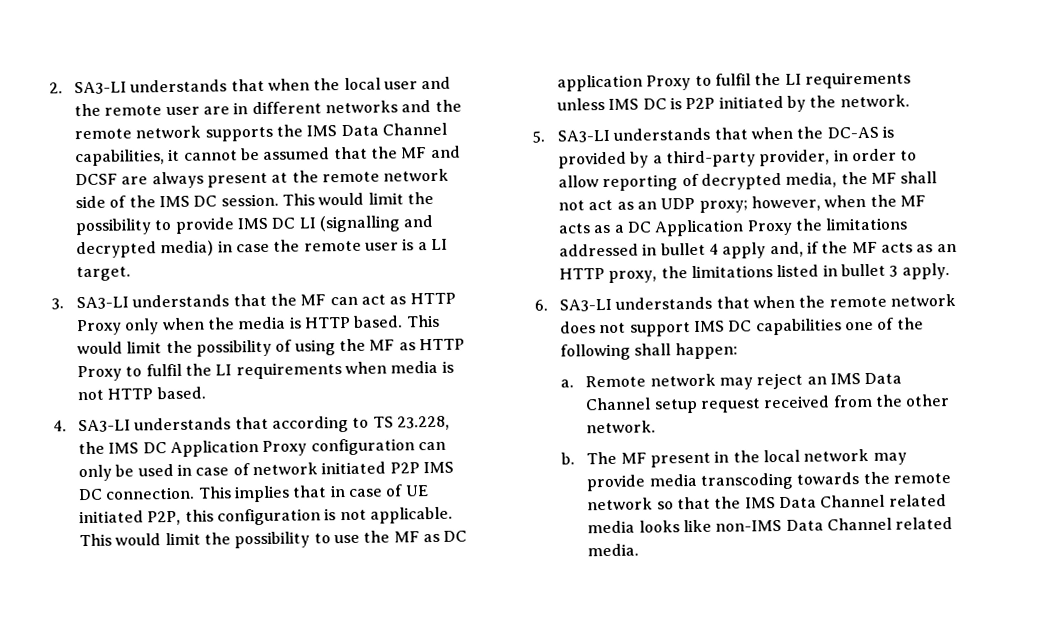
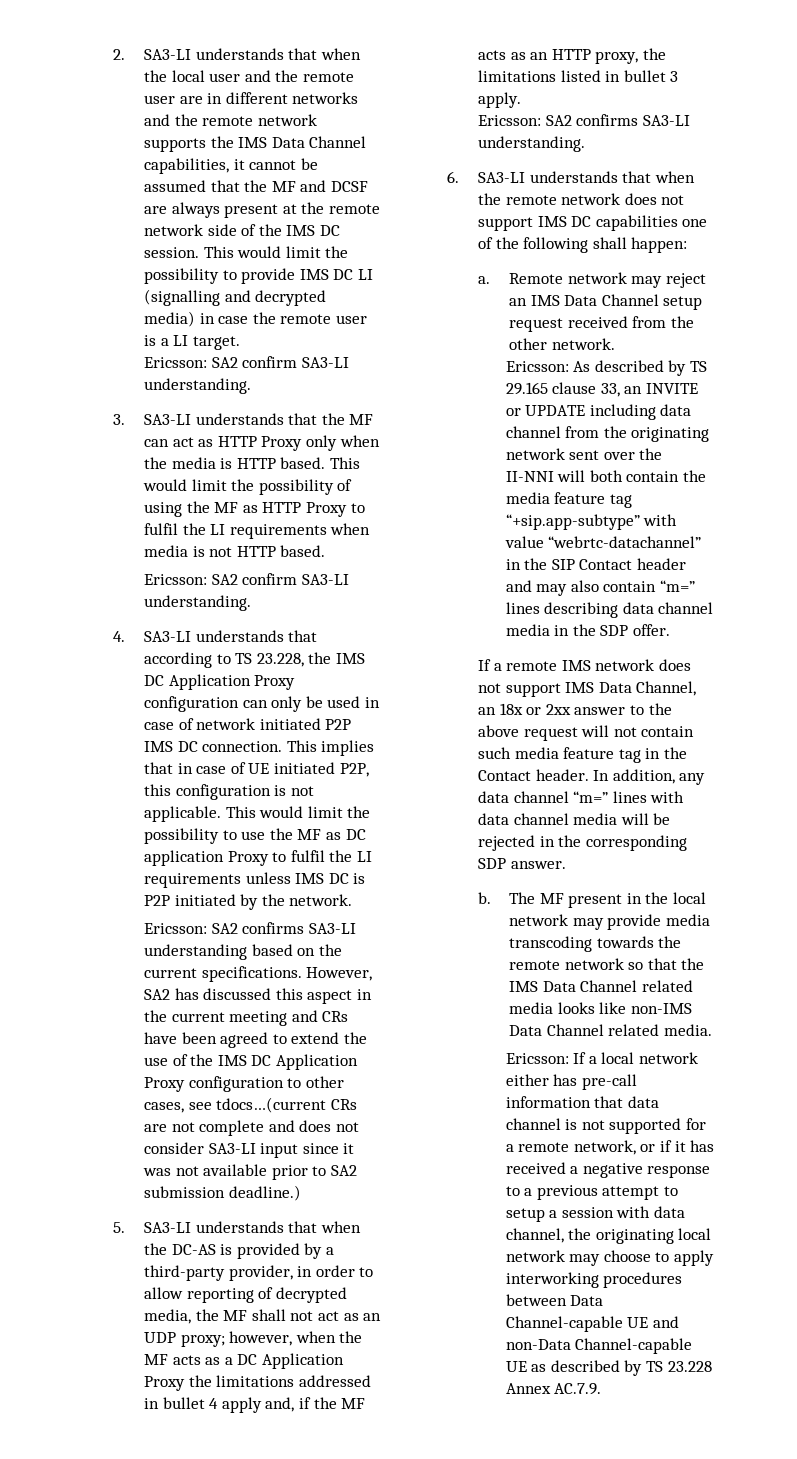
(131, 274) none -> [143,356,349,368] [143,378,251,394] // Ericsson: SA2 confirm SA3-LI understanding.
(206, 393) none -> [143,573,349,585] [143,595,251,611] // Ericsson: SA2 confirm SA3-LI understanding.
(910, 101) none -> [143,922,356,934] [143,944,342,960] [143,966,373,982] [143,988,372,1004] [143,1010,349,1026] [143,1032,367,1048] [143,1054,358,1070] [143,1076,344,1092] [143,1097,357,1113] [143,1120,359,1136] [143,1142,355,1158] [142,1164,357,1180] [143,1185,301,1201] // Ericsson: SA2 confirms SA3-LI understanding based on the current specifications. However, SA2 has discussed this aspect in the current meeting and CRs have been agreed to extend the use of the IMS DC Application Proxy configuration to other cases, see tdocs…(current CRs are not complete and does not consider SA3-LI input since it was not available prior to SA2 submission deadline.)
(950, 271) none -> [477,114,690,126] [477,136,585,152] // Ericsson: SA2 confirms SA3-LI understanding.
(657, 427) none -> [505,360,708,376] [505,382,699,397] [505,404,692,420] [505,426,710,442] [505,448,663,460] [505,470,707,482] [505,492,632,508] [505,514,678,530] [504,536,702,548] [505,558,687,570] [505,580,696,596] [505,602,714,618] [505,624,671,636] [477,659,691,671] [477,681,697,697] [477,703,672,715] [477,725,695,741] [477,747,687,763] [477,769,706,785] [477,791,685,803] [477,813,671,825] [477,835,687,851] [477,858,566,869] // Ericsson: As described by TS 29.165 clause 33, an INVITE or UPDATE including data channel from the originating network sent over the II-NNI will both contain the media feature tag “+sip.app-subtype” with value “webrtc-datachannel” in the SIP Contact header and may also contain “m=” lines describing data channel media in the SDP offer. // If a remote IMS network does not support IMS Data Channel, an 18x or 2xx answer to the above request will not contain such media feature tag in the Contact header. In addition, any data channel “m=” lines with data channel media will be rejected in the corresponding SDP answer.
(640, 550) none -> [505,1052,699,1064] [505,1074,637,1090] [505,1096,659,1108] [505,1118,707,1134] [505,1140,715,1155] [505,1162,711,1178] [505,1185,679,1200] [505,1206,686,1222] [505,1228,712,1244] [505,1250,715,1266] [505,1272,683,1288] [505,1294,604,1306] [505,1316,679,1332] [505,1338,693,1354] [505,1360,712,1376] [505,1383,602,1395] // Ericsson: If a local network either has pre-call information that data channel is not supported for a remote network, or if it has received a negative response to a previous attempt to setup a session with data channel, the originating local network may choose to apply interworking procedures between Data Channel-capable UE and non-Data Channel-capable UE as described by TS 23.228 Annex AC.7.9.

